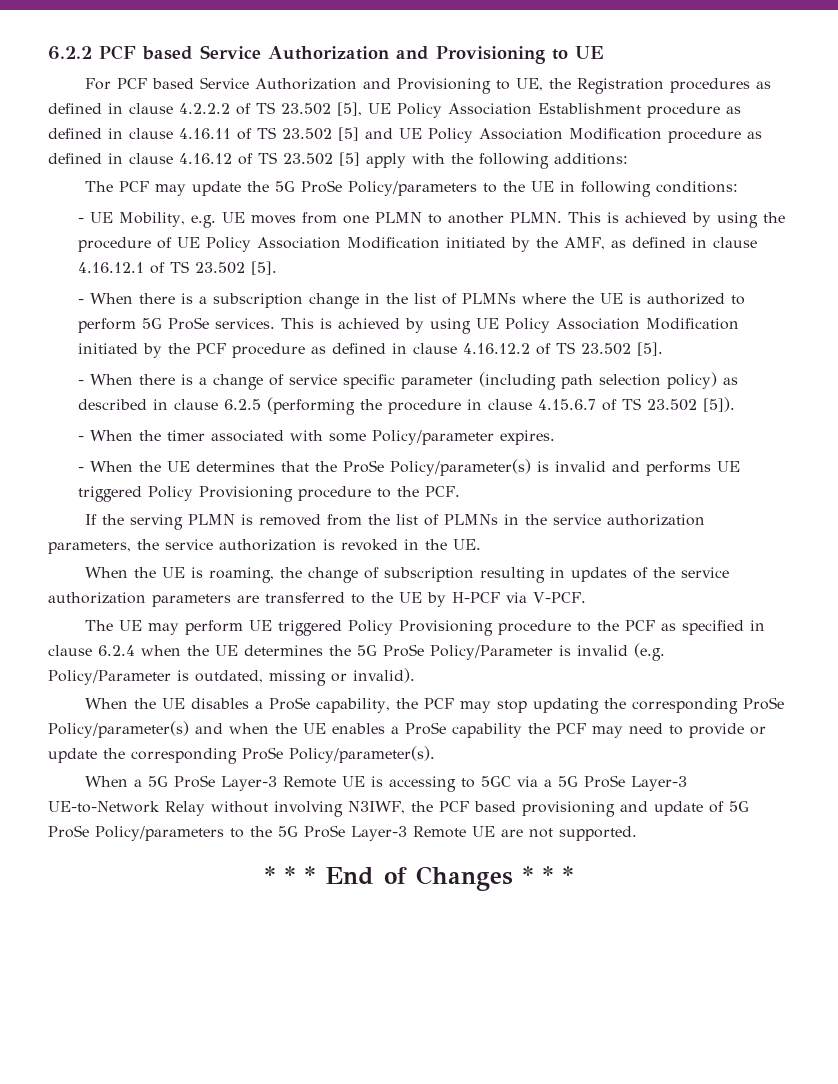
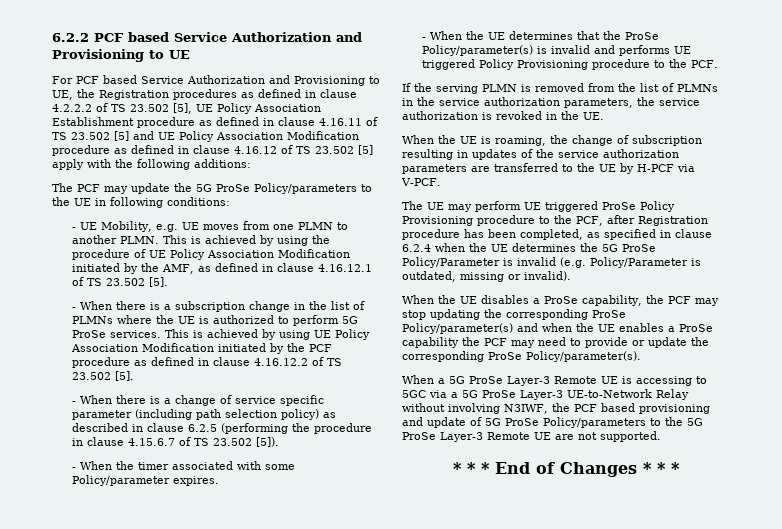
[348,620,656,636] Policy Provisioning procedure to the PCF -> [602,201,675,212] [402,215,708,226] [402,229,583,240] ProSe Policy Provisioning procedure to the PCF, after Registration procedure has been completed,

